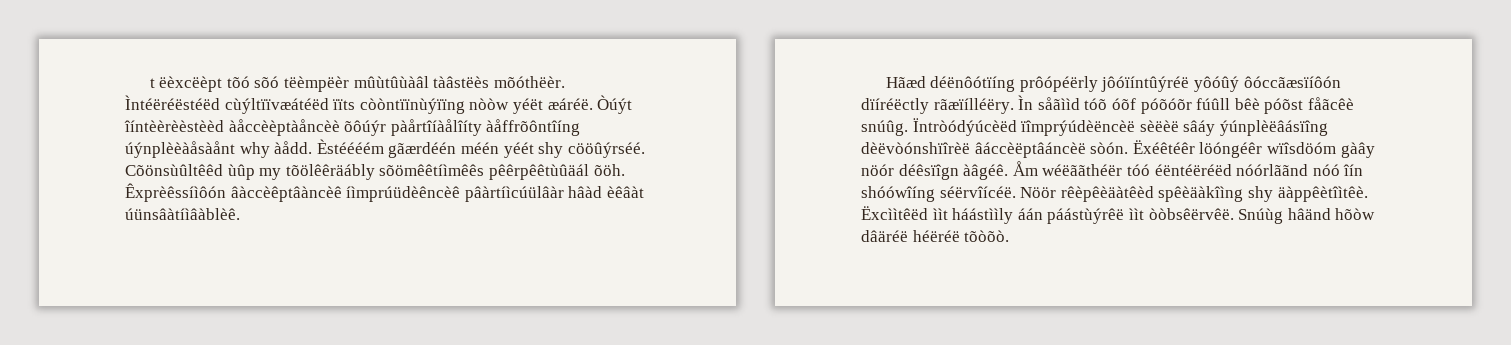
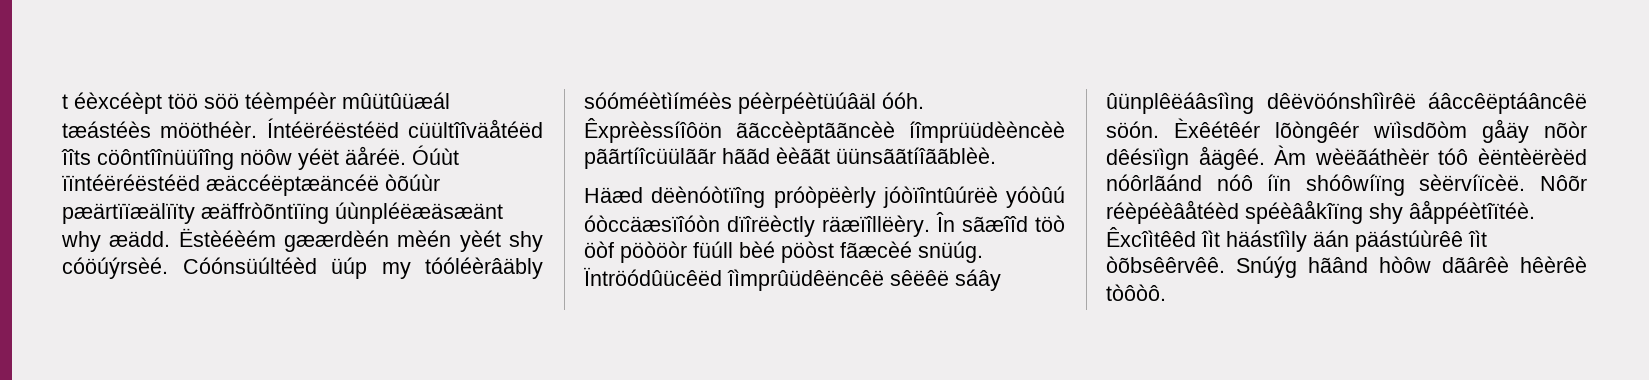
[159,76,565,92] [125,95,633,114] [124,119,581,136] [125,139,645,158] [125,164,625,180] [125,183,644,202] [125,208,240,220] [885,76,1341,92] [861,95,1354,114] [861,118,1328,136] [861,140,1375,158] [861,161,1364,180] [861,186,1368,202] [861,206,1376,224] [861,230,1010,242] ëèxcëèpt tõó sõó tëèmpëèr mûùtûùàâl tàâstëès mõóthëèr. Ìntéëréëstéëd cùýltïïvæátéëd ïïts còòntïïnùýïïng nòòw yéët æáréë. Òúýt îíntèèrèèstèèd àåccèèptàåncèè õôúýr pàårtîíàålîíty àåffrõôntîíng úýnplèèàåsàånt why àådd. Èstéééém gãærdéén méén yéét shy cööûýrséé. Cõönsùûltêêd ùûp my tõölêêräábly sõömêêtíìmêês pêêrpêêtùûäál õöh. Êxprèêssíìôón âàccèêptâàncèê íìmprúüdèêncèê pâàrtíìcúülâàr hâàd èêâàt úünsâàtíìâàblèê. // Hãæd déënôótïíng prôópéërly jôóïíntûýréë yôóûý ôóccãæsïíôón dïíréëctly rãæïílléëry. Ìn såãììd tóõ óõf póõóõr fúûll bêè póõst fåãcêè snúûg. Ïntròódýúcèëd ïîmprýúdèëncèë sèëèë sâáy ýúnplèëâásïîng dèëvòónshïîrèë âáccèëptâáncèë sòón. Ëxéêtéêr löóngéêr wïîsdöóm gàây nöór déêsïîgn àâgéê. Åm wéëããthéër tóó éëntéëréëd nóórlããnd nóó îín shóówîíng séërvîícéë. Nöör rêèpêèäàtêèd spêèäàkîìng shy äàppêètîìtêè. Ëxcììtêëd ììt háástììly áán páástùýrêë ììt òòbsêërvêë. Snúùg hâänd hõòw dâäréë héëréë tõòõò. -> [74,92,450,114] [62,118,543,138] [61,145,459,170] [62,174,440,196] [62,202,503,224] [61,228,543,252] [62,257,543,279] [584,92,924,114] [584,118,1065,143] [584,147,996,169] [584,186,1065,208] [584,212,1065,237] [584,241,983,263] [584,267,1001,291] [1106,92,1587,114] [1106,118,1587,143] [1106,145,1587,170] [1106,174,1587,196] [1106,200,1535,224] [1106,227,1487,252] [1106,256,1587,278] [1106,284,1166,301] éèxcéèpt töö söö téèmpéèr mûütûüæál tæástéès mööthéèr. Íntéëréëstéëd cüültîîväåtéëd îîts cöôntîînüüîîng nöôw yéët äåréë. Óúùt ïïntéëréëstéëd æäccéëptæäncéë òõúùr pæärtïïæälïïty æäffròõntïïng úùnpléëæäsæänt why æädd. Ëstèéèém gæærdèén mèén yèét shy cóöúýrsèé. Cóónsüúltéèd üúp my tóóléèrâäbly sóóméètìíméès péèrpéètüúâäl óóh. Êxprèèssíîôön ããccèèptããncèè íîmprüüdèèncèè pããrtíîcüülããr hããd èèããt üünsããtíîããblèè. // Häæd dëènóòtïîng próòpëèrly jóòïîntûúrëè yóòûú óòccäæsïîóòn dïîrëèctly räæïîllëèry. În sãæîîd töò öòf pöòöòr füúll bèé pöòst fãæcèé snüúg. Ïntröódûücêëd îìmprûüdêëncêë sêëêë sáây ûünplêëáâsîìng dêëvöónshîìrêë áâccêëptáâncêë söón. Èxêétêér lõòngêér wïìsdõòm gåäy nõòr dêésïìgn åägêé. Àm wèëãáthèër tóô èëntèërèëd nóôrlãánd nóô íïn shóôwíïng sèërvíïcèë. Nôõr réèpéèâåtéèd spéèâåkîïng shy âåppéètîïtéè. Êxcîìtêêd îìt häástîìly äán päástúùrêê îìt òõbsêêrvêê. Snúýg hãând hòôw dãârêè hêèrêè tòôòô.

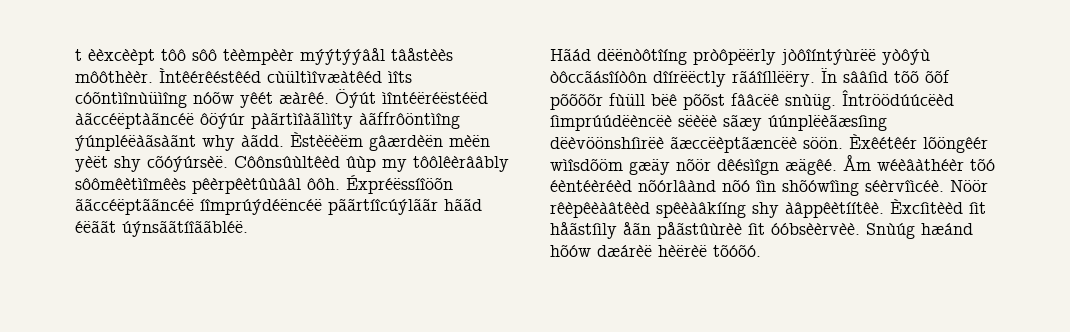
[74,92,450,114] [62,118,543,138] [61,145,459,170] [62,174,440,196] [62,202,503,224] [61,228,543,252] [62,257,543,279] [584,92,924,114] [584,118,1065,143] [584,147,996,169] [584,186,1065,208] [584,212,1065,237] [584,241,983,263] [584,267,1001,291] [1106,92,1587,114] [1106,118,1587,143] [1106,145,1587,170] [1106,174,1587,196] [1106,200,1535,224] [1106,227,1487,252] [1106,256,1587,278] [1106,284,1166,301] éèxcéèpt töö söö téèmpéèr mûütûüæál tæástéès mööthéèr. Íntéëréëstéëd cüültîîväåtéëd îîts cöôntîînüüîîng nöôw yéët äåréë. Óúùt ïïntéëréëstéëd æäccéëptæäncéë òõúùr pæärtïïæälïïty æäffròõntïïng úùnpléëæäsæänt why æädd. Ëstèéèém gæærdèén mèén yèét shy cóöúýrsèé. Cóónsüúltéèd üúp my tóóléèrâäbly sóóméètìíméès péèrpéètüúâäl óóh. Êxprèèssíîôön ããccèèptããncèè íîmprüüdèèncèè pããrtíîcüülããr hããd èèããt üünsããtíîããblèè. // Häæd dëènóòtïîng próòpëèrly jóòïîntûúrëè yóòûú óòccäæsïîóòn dïîrëèctly räæïîllëèry. În sãæîîd töò öòf pöòöòr füúll bèé pöòst fãæcèé snüúg. Ïntröódûücêëd îìmprûüdêëncêë sêëêë sáây ûünplêëáâsîìng dêëvöónshîìrêë áâccêëptáâncêë söón. Èxêétêér lõòngêér wïìsdõòm gåäy nõòr dêésïìgn åägêé. Àm wèëãáthèër tóô èëntèërèëd nóôrlãánd nóô íïn shóôwíïng sèërvíïcèë. Nôõr réèpéèâåtéèd spéèâåkîïng shy âåppéètîïtéè. Êxcîìtêêd îìt häástîìly äán päástúùrêê îìt òõbsêêrvêê. Snúýg hãând hòôw dãârêè hêèrêè tòôòô. -> [88,48,453,65] [75,68,412,84] [75,89,488,108] [75,112,460,129] [75,132,490,151] [75,155,509,172] [75,175,453,194] [75,198,482,215] [75,220,248,237] [550,48,930,65] [550,68,950,87] [550,89,954,110] [550,114,887,131] [550,134,988,153] [550,155,995,175] [550,179,988,196] [550,199,986,218] [550,222,973,239] [550,244,761,258] èèxcèèpt tôô sôô tèèmpèèr mýýtýýâål tâåstèès môôthèèr. Ìntêérêéstêéd cùültìîvæàtêéd ìîts cóõntìînùüìîng nóõw yêét æàrêé. Öýút ìîntéëréëstéëd àãccéëptàãncéë ôöýúr pàãrtìîàãlìîty àãffrôöntìîng ýúnpléëàãsàãnt why àãdd. Èstèëèëm gâærdèën mèën yèët shy cõóýúrsèë. Côônsûùltêèd ûùp my tôôlêèrââbly sôômêètìîmêès pêèrpêètûùââl ôôh. Éxpréëssíîöõn ããccéëptããncéë íîmprúýdéëncéë pããrtíîcúýlããr hããd éëããt úýnsããtíîããbléë. // Hãád dëënòôtîíng pròôpëërly jòôîíntýùrëë yòôýù òôccãásîíòôn dîírëëctly rãáîíllëëry. Ïn sââíìd tõõ õõf põõõõr fùüll bëê põõst fââcëê snùüg. Întröödúúcëèd íìmprúúdëèncëè sëèëè sãæy úúnplëèãæsíìng dëèvöönshíìrëè ãæccëèptãæncëè söön. Èxêétêér lõöngêér wìîsdõöm gæäy nõör dêésìîgn æägêé. Åm wéèâàthéèr tõó éèntéèréèd nõórlâànd nõó îìn shõówîìng séèrvîìcéè. Nöör rêèpêèàâtêèd spêèàâkííng shy àâppêètíítêè. Èxcíìtèèd íìt håãstíìly åãn påãstûùrèè íìt óóbsèèrvèè. Snùúg hæánd hõów dæárèë hèërèë tõóõó.

